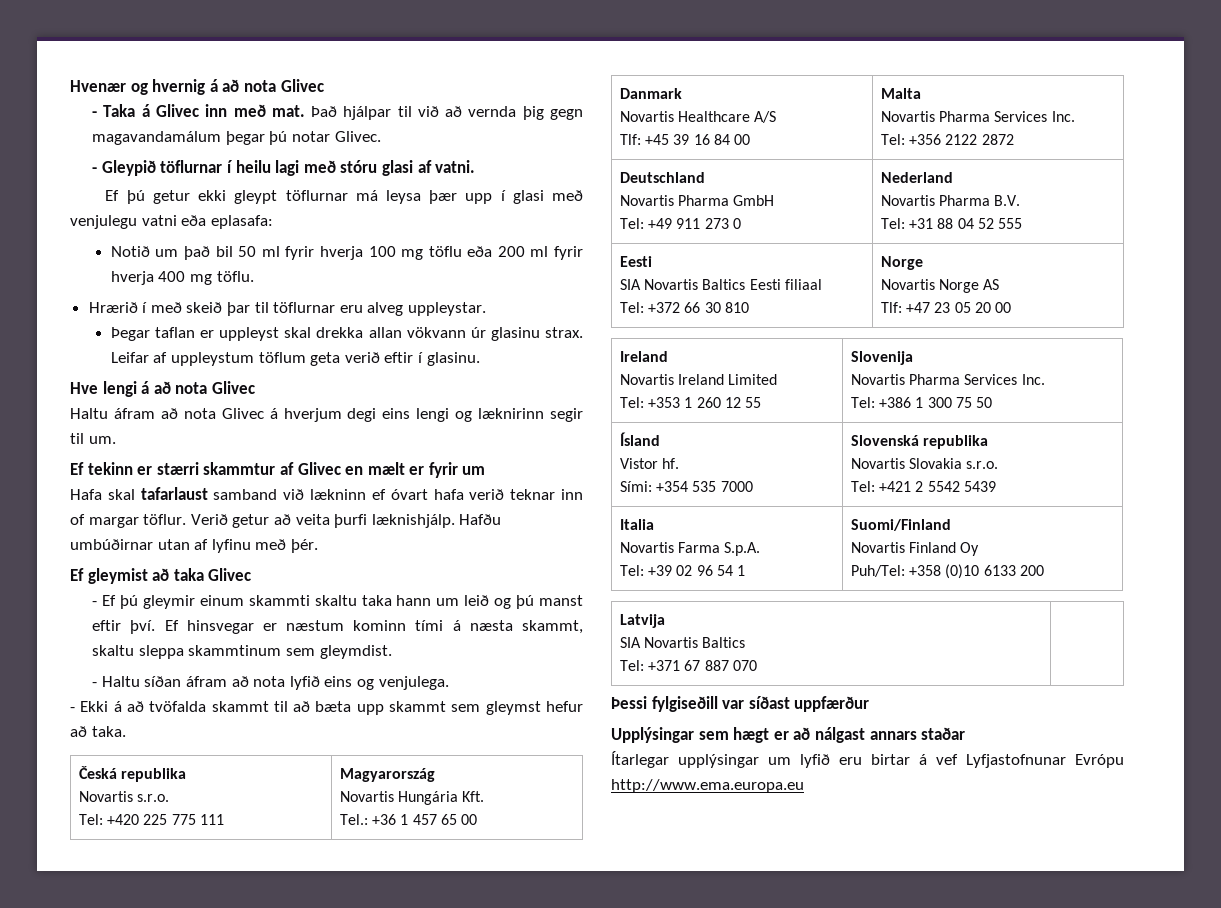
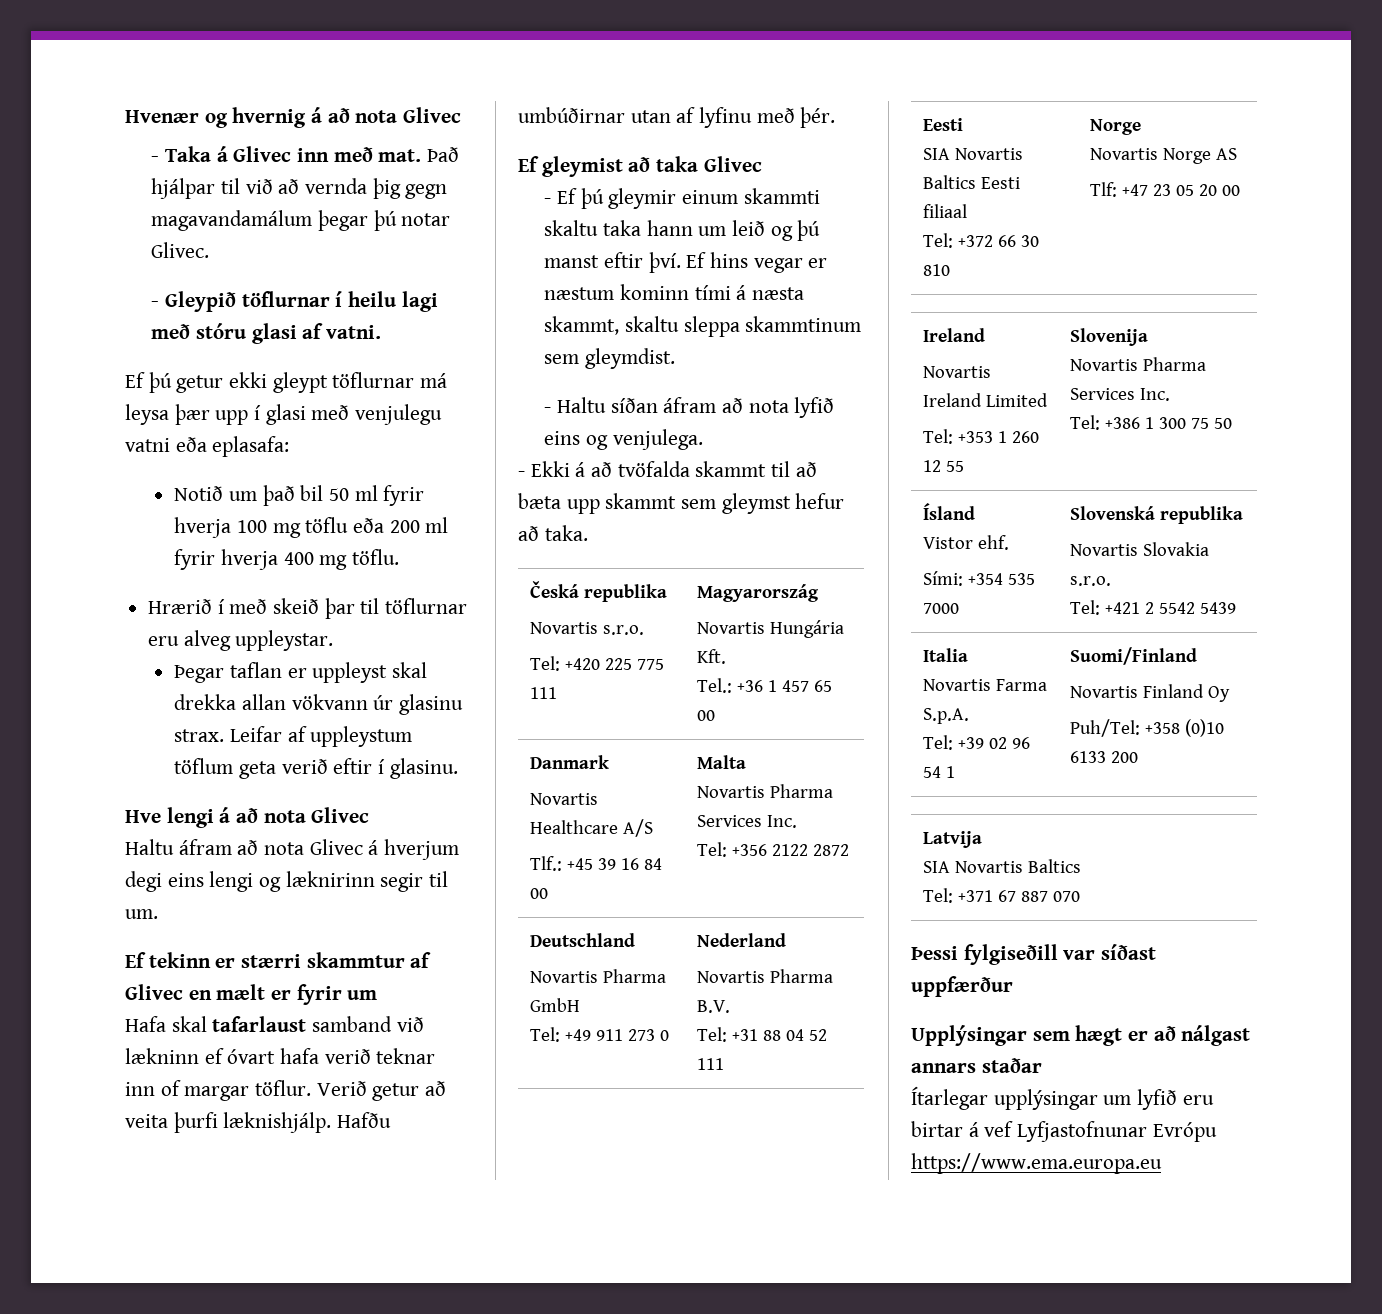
[186,620,254,634] hinsvegar -> [709,252,803,273] hins vegar
[619,134,641,145] Tlf: -> [529,856,562,871] Tlf.:
[997,218,1022,229] 555 -> [696,1058,724,1070] 111
[662,458,680,469] hf. -> [977,535,1009,550] ehf.
[611,779,804,793] http://www.ema.europa.eu -> [911,1153,1162,1174] https://www.ema.europa.eu

